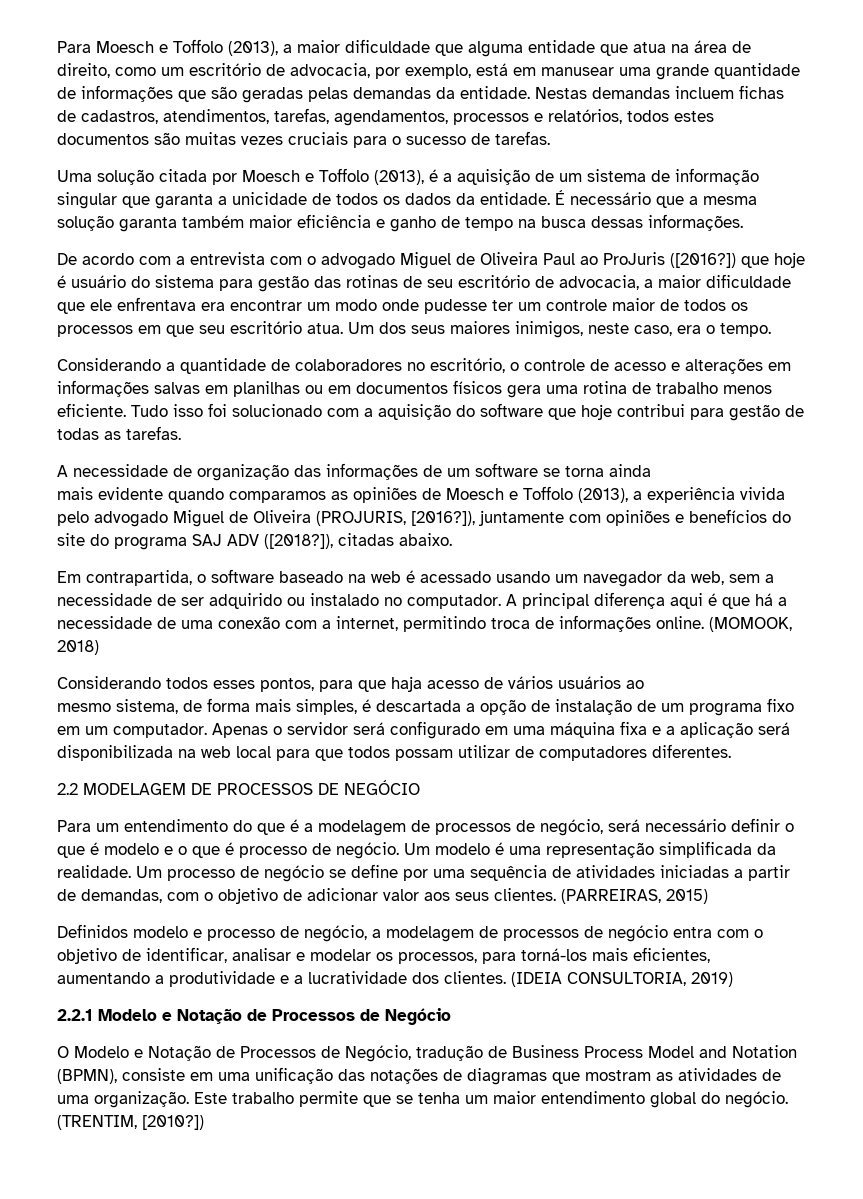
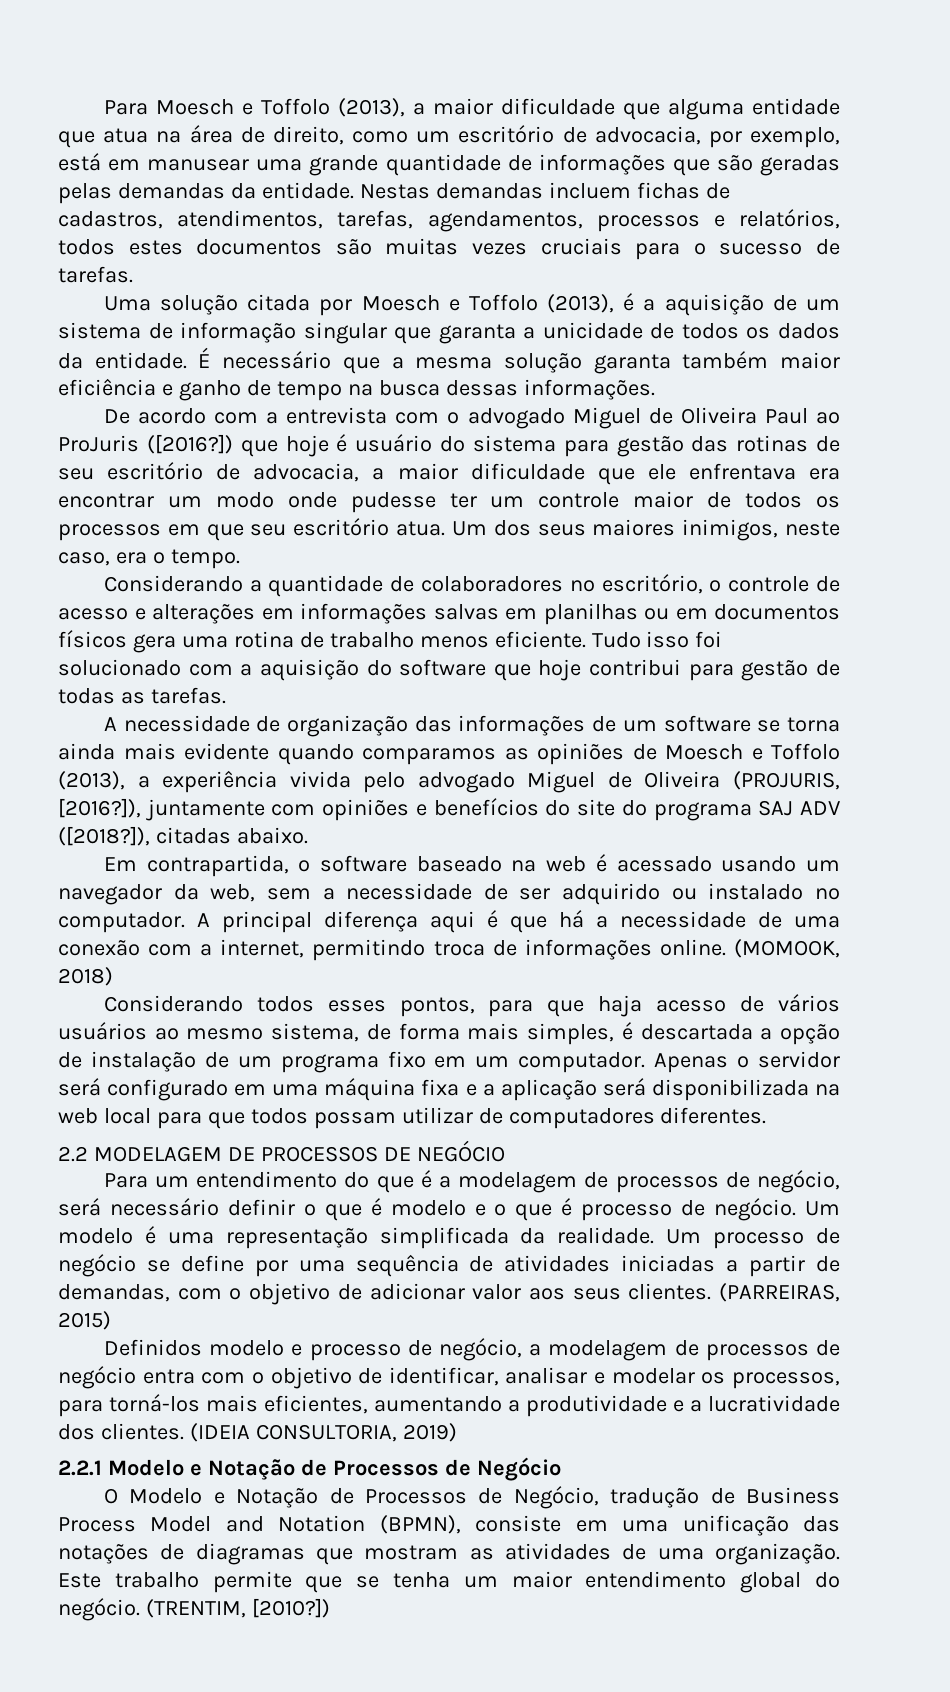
(651, 470) // -> (115, 751) none
(644, 684) // -> (179, 1034) none

